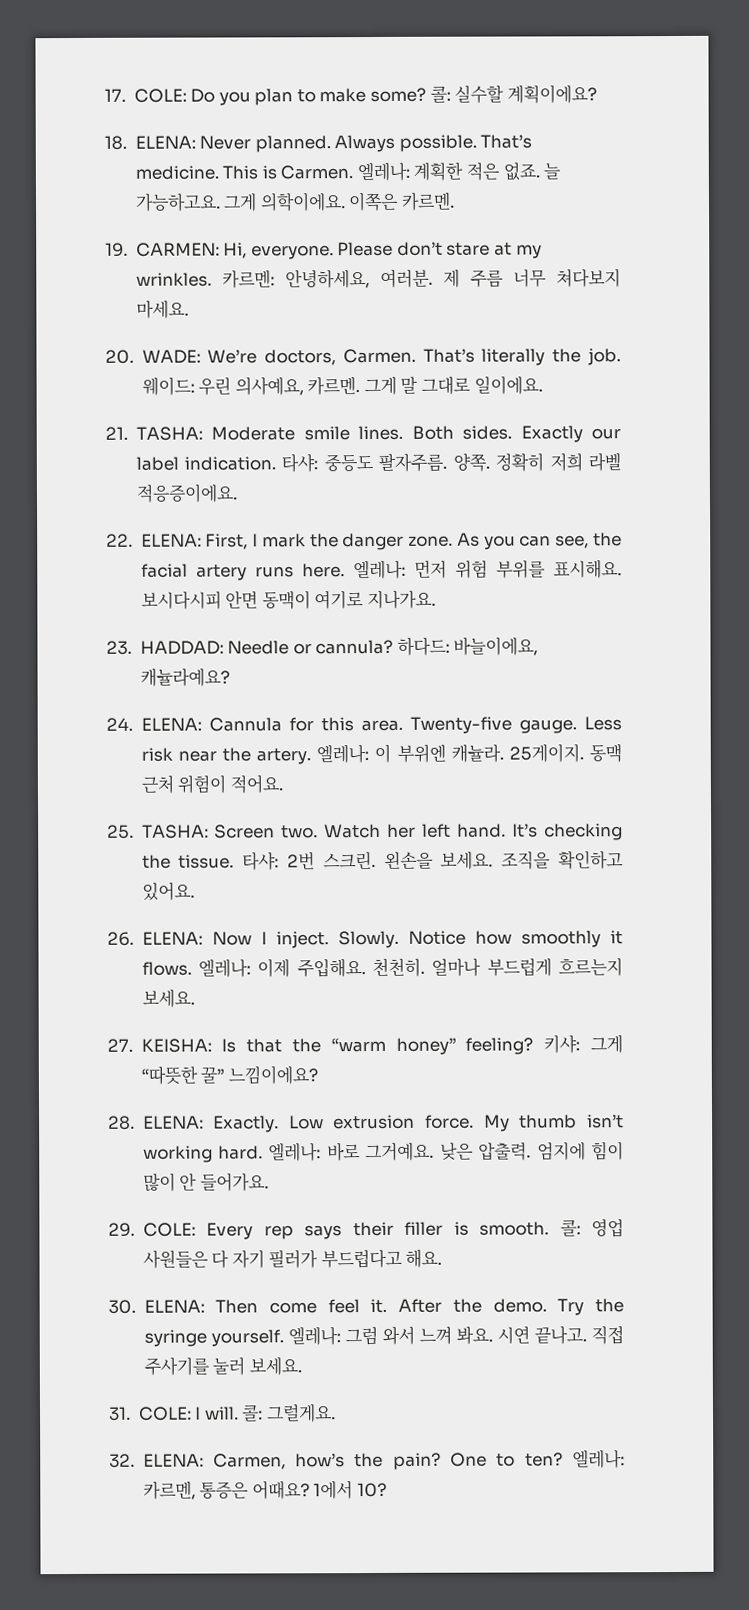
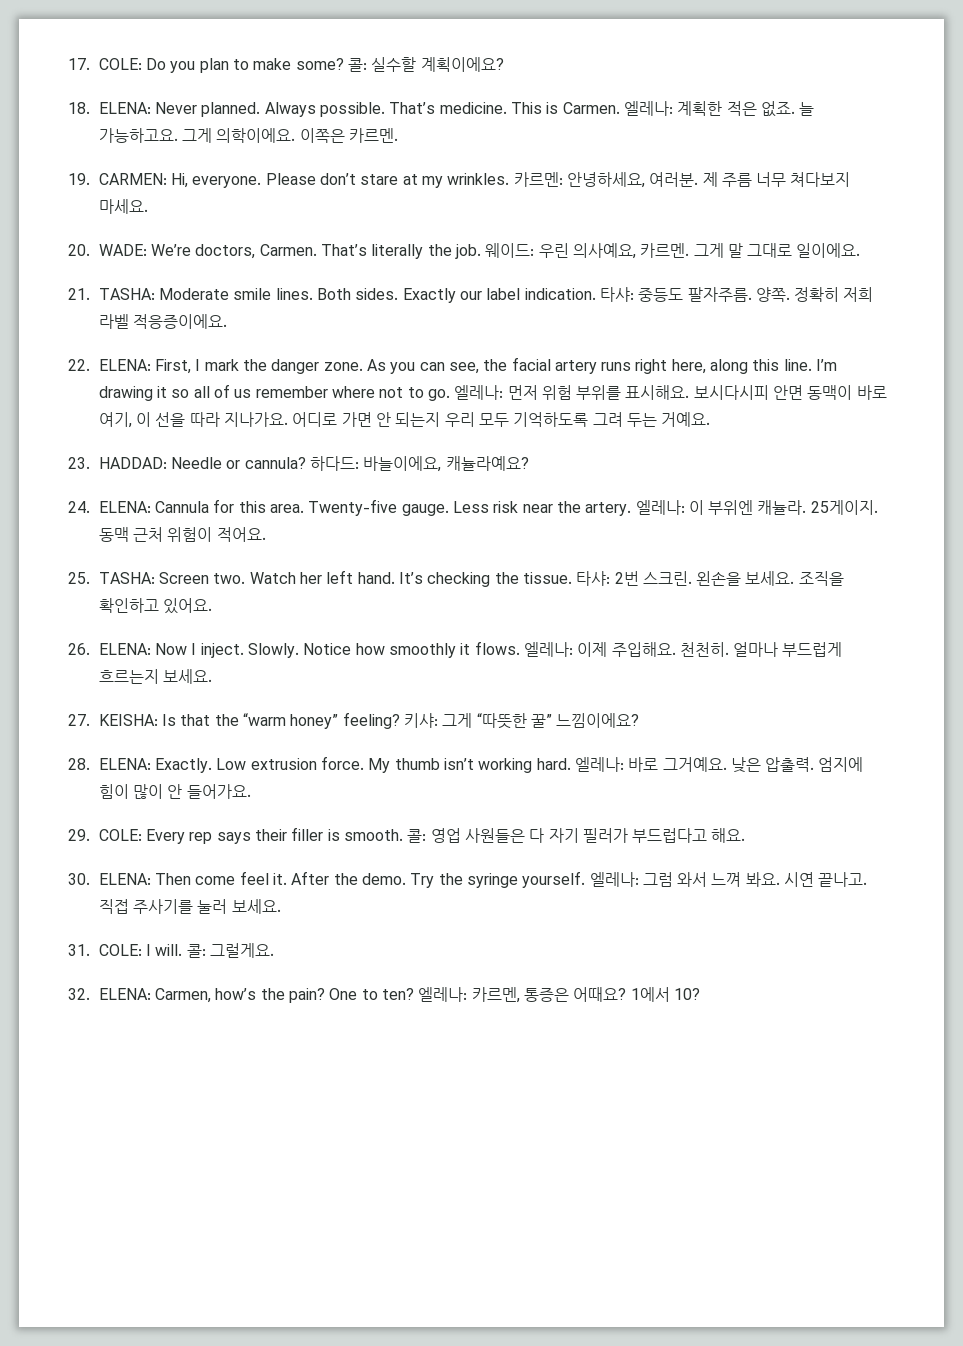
[301,563,345,578] here. -> [635,359,838,374] [98,384,450,401] right here, along this line. I’m drawing it so all of us remember where not to go.
[314,589,436,610] 여기로 지나가요. -> [856,385,887,400] [98,412,711,428] 바로 여기, 이 선을 따라 지나가요. 어디로 가면 안 되는지 우리 모두 기억하도록 그려 두는 거예요.

